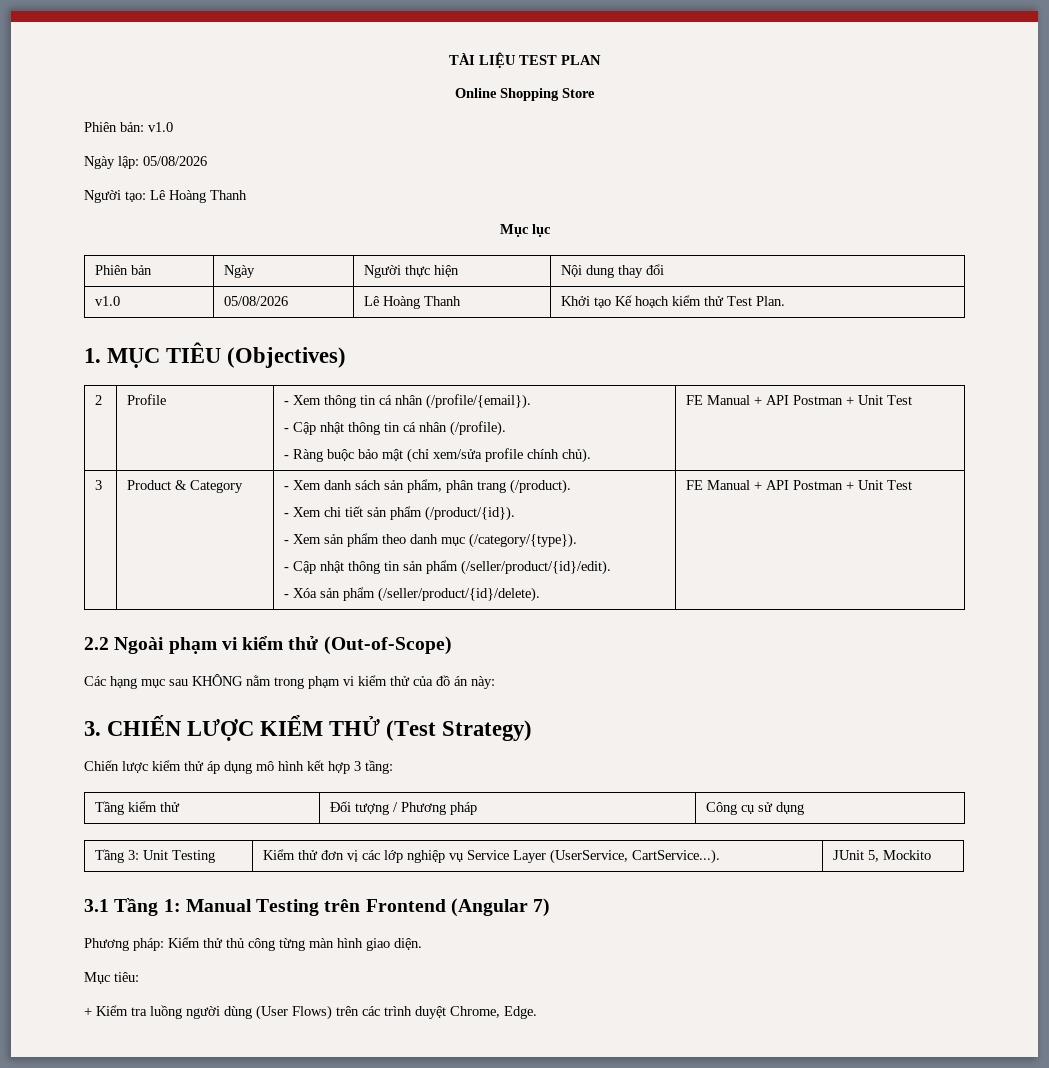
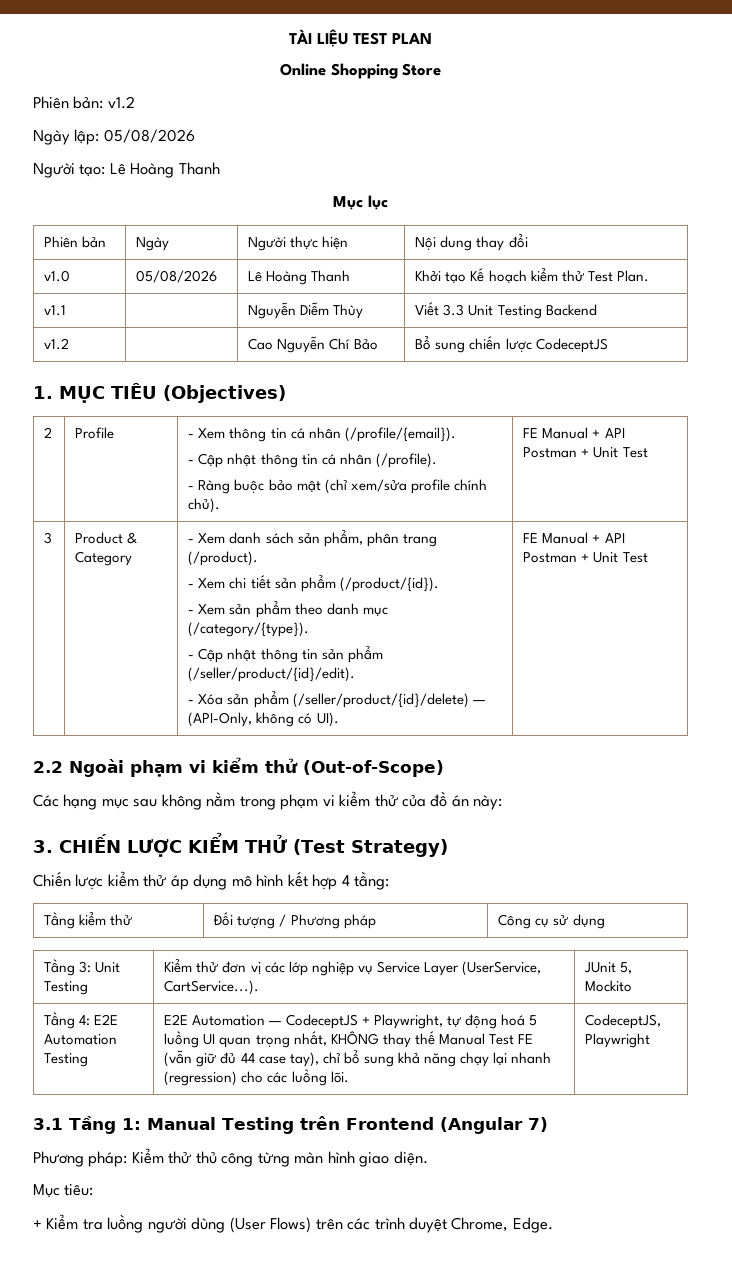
[148,122,173,132] v1.0 -> [107,96,135,109] v1.2
(785, 301) none -> [44,305,67,316] [248,302,364,319] [415,302,597,319] [44,338,70,350] [248,336,378,353] [415,336,608,353] // v1.1 | | Nguyễn Diễm Thùy | Viết 3.3 Unit Testing Backend // v1.2 | | Cao Nguyễn Chí Bảo | Bổ sung chiến lược CodeceptJS
[377,587,540,602] (/seller/product/{id}/delete). -> [292,693,485,708] [188,712,339,727] (/seller/product/{id}/delete) — (API-Only, không có UI).
[192,674,243,686] KHÔNG -> [161,794,202,810] không
[354,761,361,771] 3 -> [341,875,350,886] 4
(931, 855) none -> [44,1012,119,1029] [44,1034,118,1045] [44,1053,89,1067] [164,1014,537,1029] [164,1031,533,1048] [164,1050,552,1067] [164,1069,349,1086] [585,1014,662,1029] [585,1033,651,1048] // Tầng 4: E2E Automation Testing | E2E Automation — CodeceptJS + Playwright, tự động hoá 5 luồng UI quan trọng nhất, KHÔNG thay thế Manual Test FE (vẫn giữ đủ 44 case tay), chỉ bổ sung khả năng chạy lại nhanh (regression) cho các luồng lõi. | CodeceptJS, Playwright

